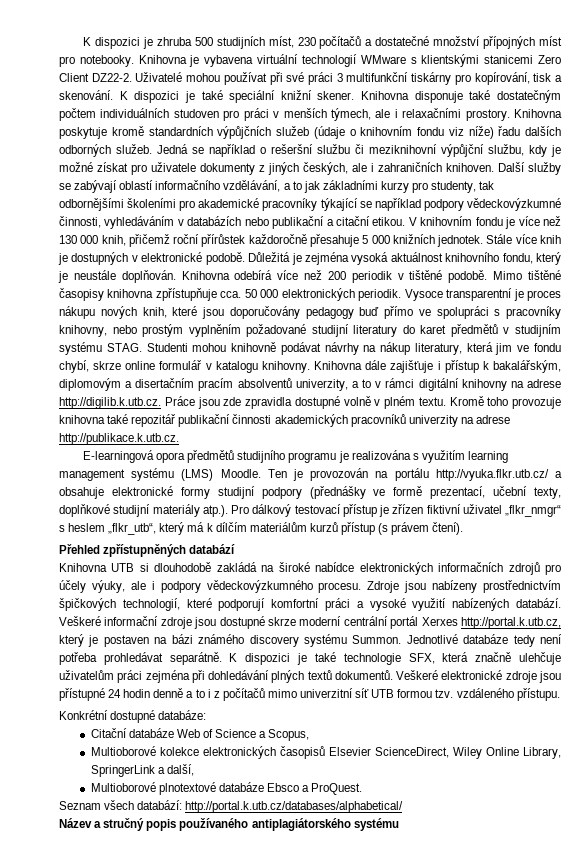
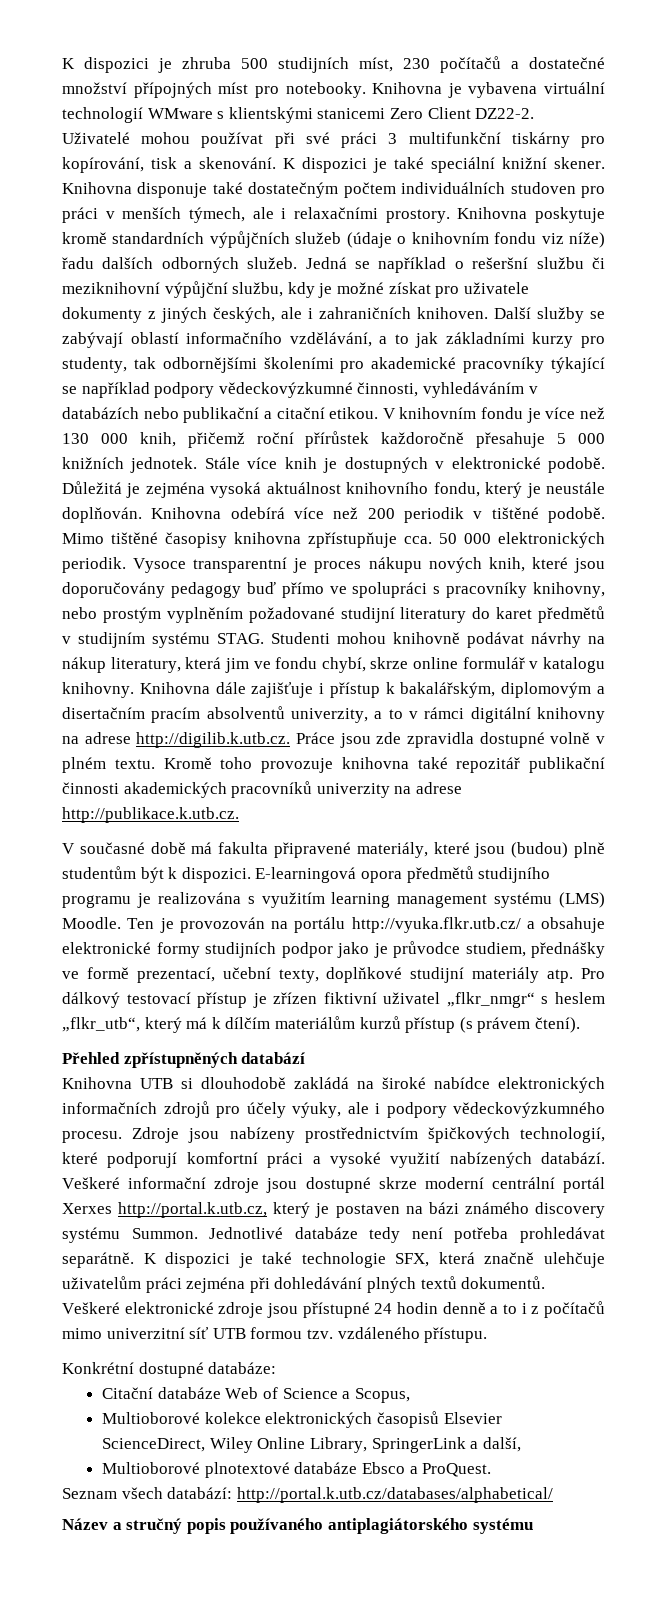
(179, 439) none -> [62,842,605,858] [62,866,251,883] V současné době má fakulta připravené materiály, které jsou (budou) plně studentům být k dispozici.
[217,486,366,499] studijní podpory (přednášky -> [205,941,605,958] studijních podpor jako je průvodce studiem, přednášky
[202,505,228,517] atp.). -> [547,969,574,983] atp.

